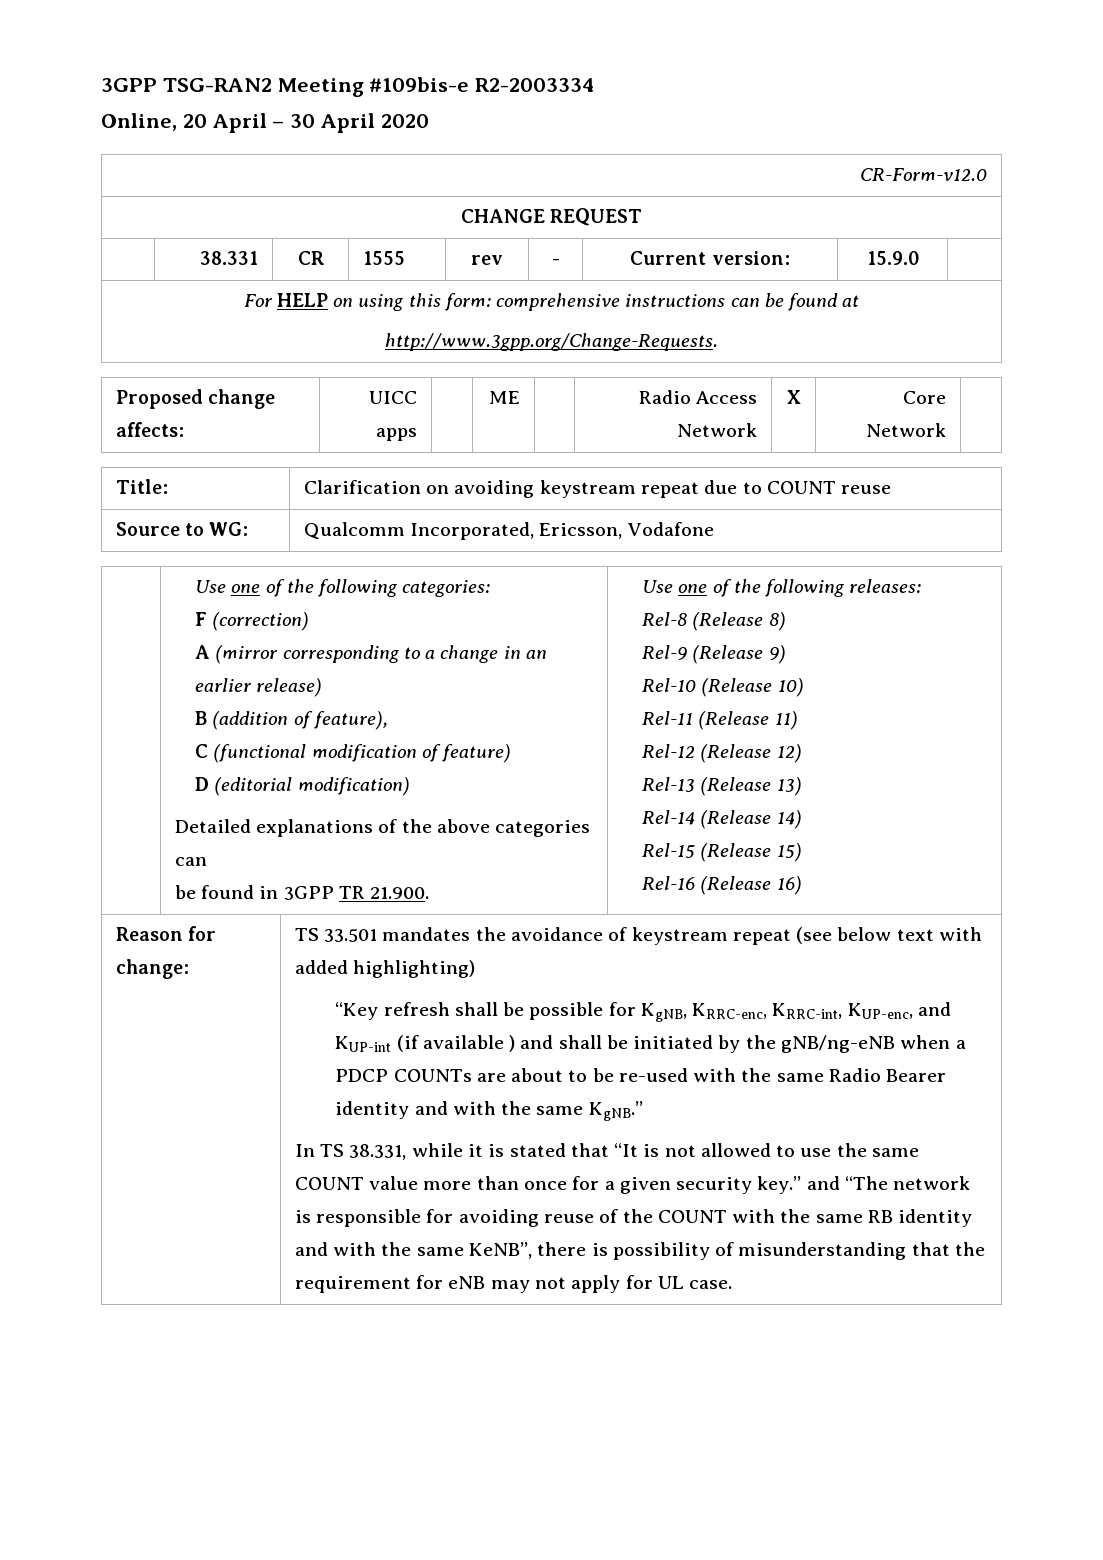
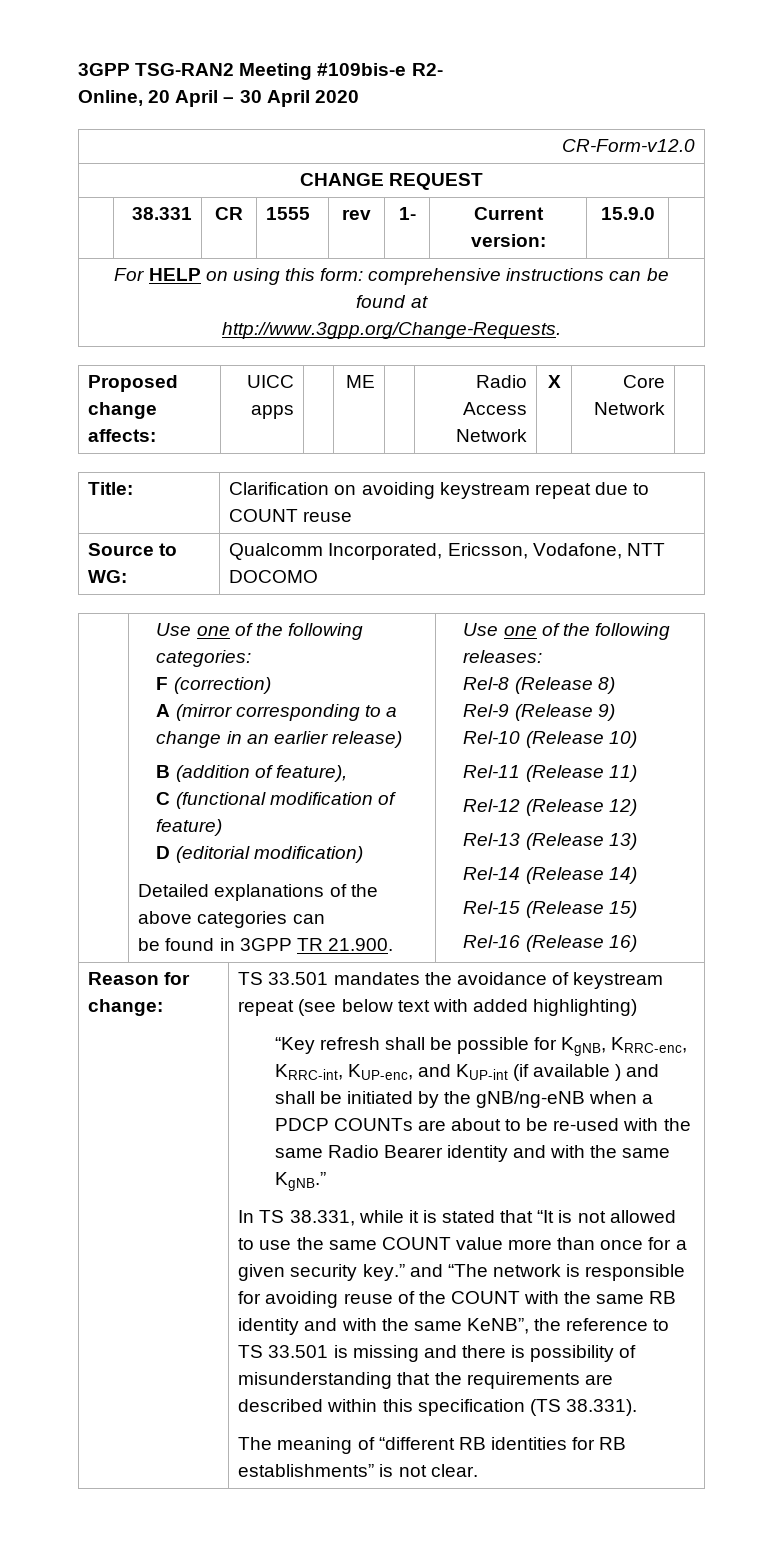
[475,78,595,92] R2-2003334 -> [411,63,443,76] R2-
[551,258,560,265] - -> [398,207,416,220] 1-
[626,522,714,536] Vodafone -> [532,543,665,559] [229,570,319,583] Vodafone, NTT DOCOMO
(532, 1250) none -> [534,1318,670,1331] [238,1345,457,1362] the reference to TS 33.501 is missing and
[294,1275,733,1293] requirement for eNB may not apply for UL case. -> [466,1372,613,1389] [238,1399,637,1416] [238,1437,627,1454] [238,1464,478,1477] requirements are described within this specification (TS 38.331). // The meaning of “different RB identities for RB establishments” is not clear.

